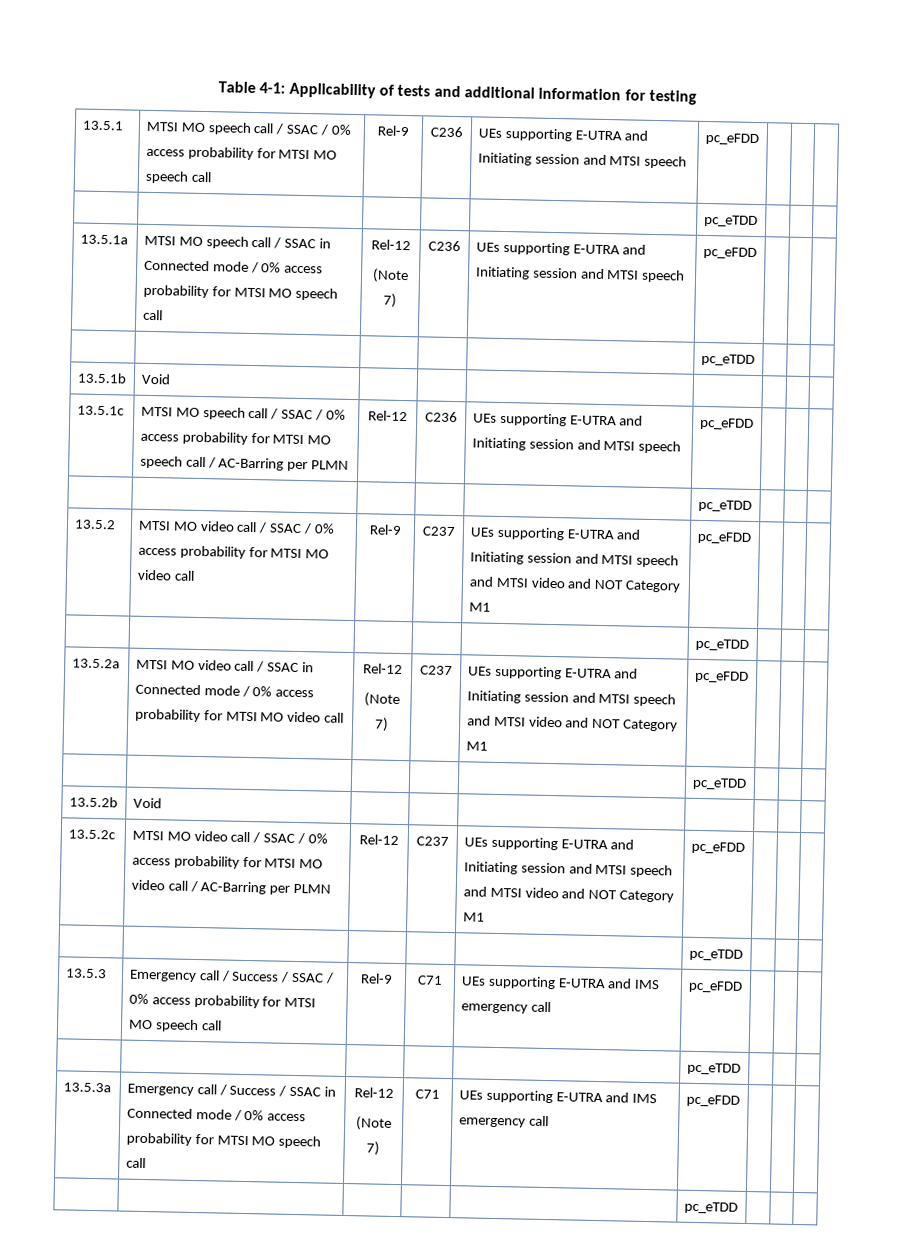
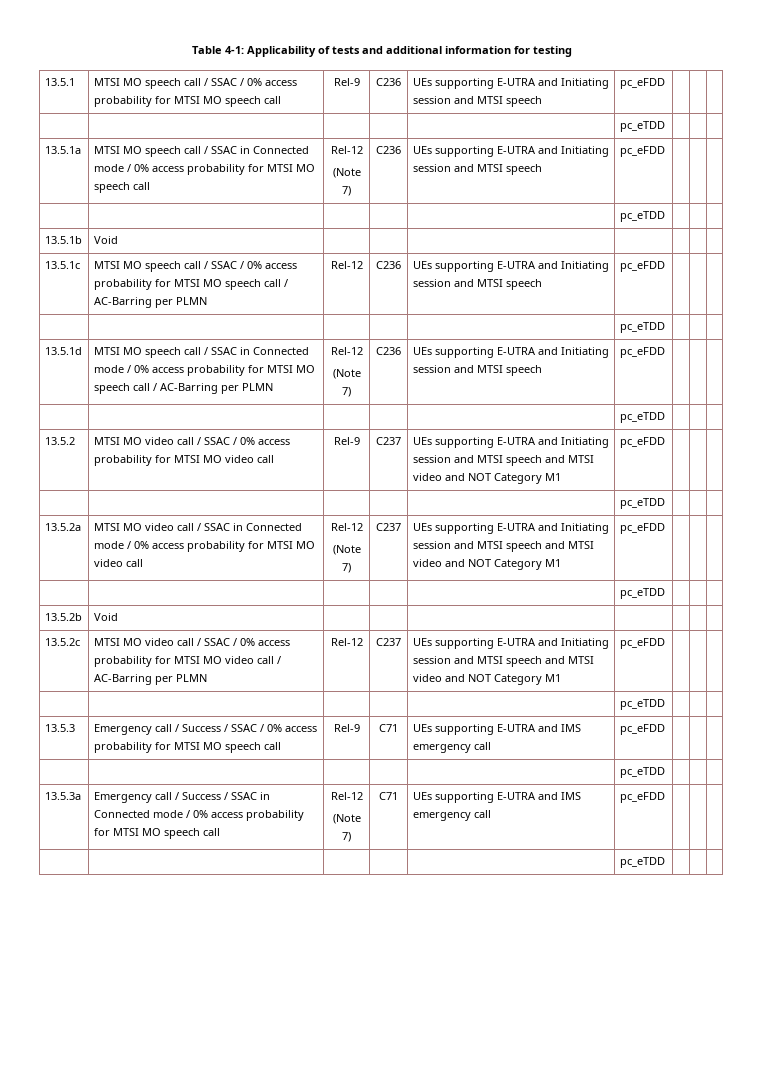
(752, 505) none -> [44,347,82,355] [93,347,309,358] [93,365,315,376] [93,383,273,394] [330,347,363,355] [332,369,361,379] [342,387,351,397] [376,347,401,355] [412,347,609,358] [412,365,542,376] [619,347,665,358] [619,412,665,423] // 13.5.1d | MTSI MO speech call / SSAC in Connected mode / 0% access probability for MTSI MO speech call / AC-Barring per PLMN | Rel-12 // (Note 7) | C236 | UEs supporting E-UTRA and Initiating session and MTSI speech | pc_eFDD | | | // | | | | | pc_eTDD | | |

